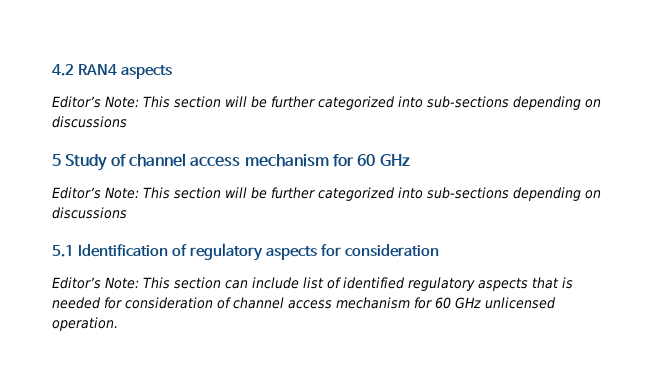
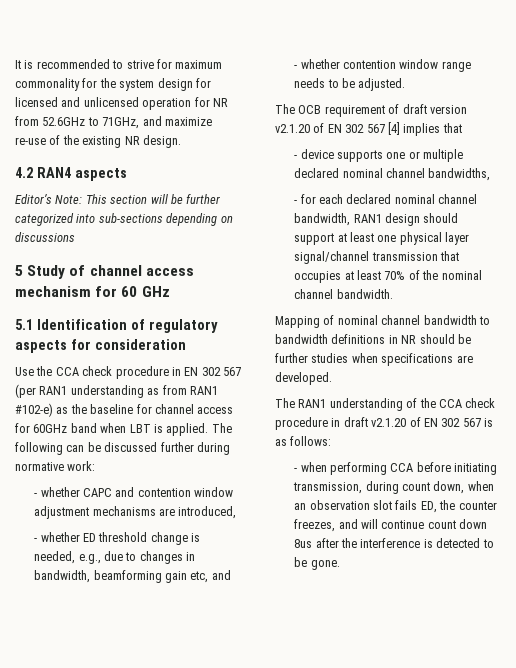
(52, 70) none -> [15,59,223,69] [15,78,211,91] [15,97,228,110] [15,116,212,129] [15,135,181,148] It is recommended to strive for maximum commonality for the system design for licensed and unlicensed operation for NR from 52.6GHz to 71GHz, and maximize re-use of the existing NR design. //
[52,187,601,201] [52,207,127,219] // Editor’s Note: This section will be further categorized into sub-sections depending on discussions -> (170, 291) none
[52,277,573,291] [52,297,556,309] [52,317,118,331] Editor’s Note: This section can include list of identified regulatory aspects that is needed for consideration of channel access mechanism for 60 GHz unlicensed operation. -> [15,366,241,379] [15,384,218,398] [15,403,234,417] [15,423,232,436] [15,442,230,455] [15,461,96,471] [34,487,234,497] [34,506,237,519] [34,532,201,545] [34,551,196,564] [34,570,231,583] [294,59,471,72] [294,78,406,91] [275,104,467,117] [275,122,462,136] [294,149,464,162] [294,168,491,181] [294,194,478,204] [294,213,459,226] [294,232,470,245] [294,251,460,264] [294,270,482,283] [294,289,393,299] [275,315,490,328] [275,334,471,344] [275,353,473,366] [275,372,332,385] [275,398,496,411] [275,417,493,430] [275,436,332,446] [294,462,498,475] [293,481,494,494] [294,500,497,513] [294,519,488,532] [294,538,494,548] [294,557,340,570] Use the CCA check procedure in EN 302 567 (per RAN1 understanding as from RAN1 #102-e) as the baseline for channel access for 60GHz band when LBT is applied. The following can be discussed further during normative work: // - whether CAPC and contention window adjustment mechanisms are introduced, // - whether ED threshold change is needed, e.g., due to changes in bandwidth, beamforming gain etc, and // - whether contention window range needs to be adjusted. // The OCB requirement of draft version v2.1.20 of EN 302 567 [4] implies that // - device supports one or multiple declared nominal channel bandwidths, // - for each declared nominal channel bandwidth, RAN1 design should support at least one physical layer signal/channel transmission that occupies at least 70% of the nominal channel bandwidth. // Mapping of nominal channel bandwidth to bandwidth definitions in NR should be further studies when specifications are developed. // The RAN1 understanding of the CCA check procedure in draft v2.1.20 of EN 302 567 is as follows: // - when performing CCA before initiating transmission, during count down, when an observation slot fails ED, the counter freezes, and will continue count down 8us after the interference is detected to be gone.

